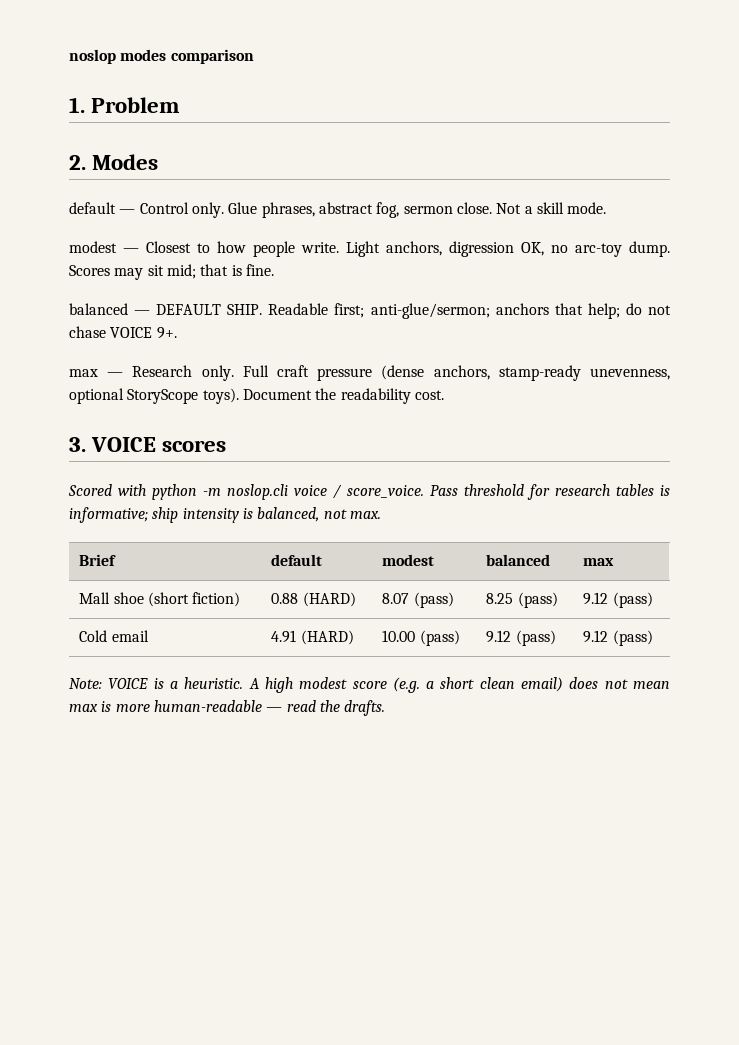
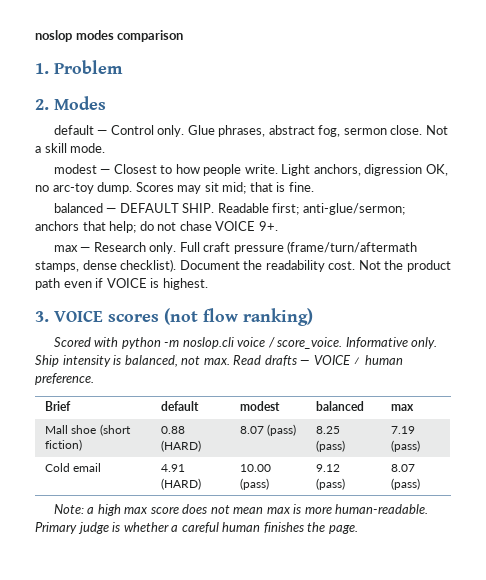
[381,365,670,381] [69,388,444,404] (dense anchors, stamp-ready unevenness, optional StoryScope toys). Document the readability cost. -> [287,241,418,254] [35,259,451,272] [35,278,208,290] (frame/turn/aftermath stamps, dense checklist). Document the readability cost. Not the product path even if VOICE is highest.
(227, 446) none -> [164,308,313,326] (not flow ranking)
[429,484,671,500] [69,507,179,523] Pass threshold for research tables is informative; ship -> [345,337,438,349] [35,355,59,367] Informative only. Ship
(381, 515) none -> [233,355,403,366] [35,373,94,385] Read drafts — VOICE ≠ human preference.
[583,592,609,605] 9.12 -> [391,426,416,434] 7.19
[583,630,609,643] 9.12 -> [391,464,416,472] 8.07
[108,677,564,693] VOICE is a heuristic. A high modest score (e.g. a short clean email) -> [87,504,179,516] a high max score
[153,700,386,716] human-readable — read the drafts. -> [335,504,429,514] [35,522,358,534] human-readable. Primary judge is whether a careful human finishes the page.

